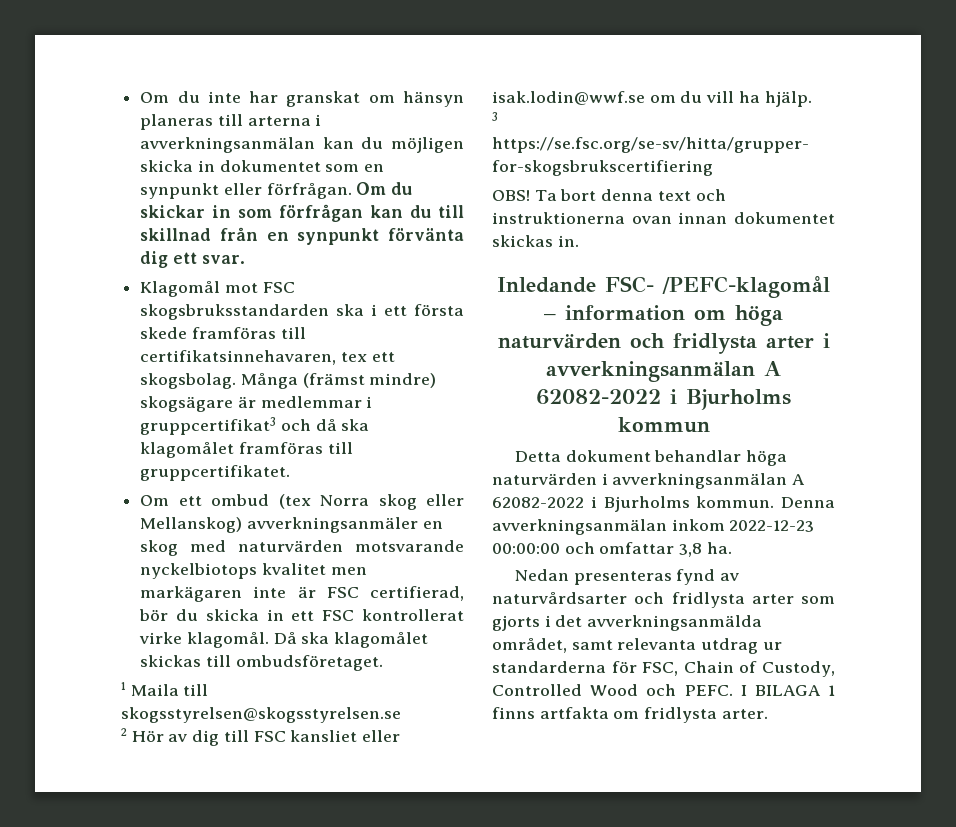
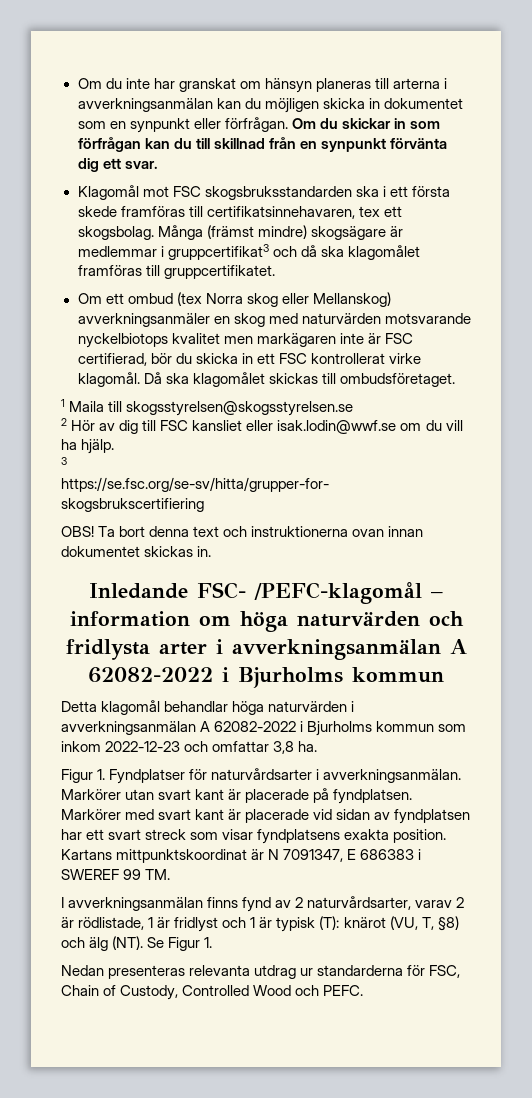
[565,450,651,462] dokument -> [101,700,161,715] klagomål
[696,496,835,508] [492,519,667,535] kommun. Denna avverkningsanmälan -> [376,721,467,732] kommun som
[492,543,560,554] 00:00:00 -> (181, 746) none
[514,569,740,585] [492,592,835,608] [492,615,763,631] [492,638,613,653] Nedan presenteras fynd av naturvårdsarter och fridlysta arter som gjorts i det avverkningsanmälda området, samt -> [61,768,462,784] [61,788,413,804] [61,809,471,824] [61,829,447,844] [61,849,422,863] [61,869,171,880] [61,896,465,912] [61,916,459,932] [61,936,213,951] [61,965,186,979] Figur 1. Fyndplatser för naturvårdsarter i avverkningsanmälan. Markörer utan svart kant är placerade på fyndplatsen. Markörer med svart kant är placerade vid sidan av fyndplatsen har ett svart streck som visar fyndplatsens exakta position. Kartans mittpunktskoordinat är N 7091347, E 686383 i SWEREF 99 TM. // I avverkningsanmälan finns fynd av 2 naturvårdsarter, varav 2 är rödlistade, 1 är fridlyst och 1 är typisk (T): knärot (VU, T, §8) och älg (NT). Se Figur 1. // Nedan presenteras
[740,685,835,696] [492,707,768,723] I BILAGA 1 finns artfakta om fridlysta arter. -> (364, 990) none

